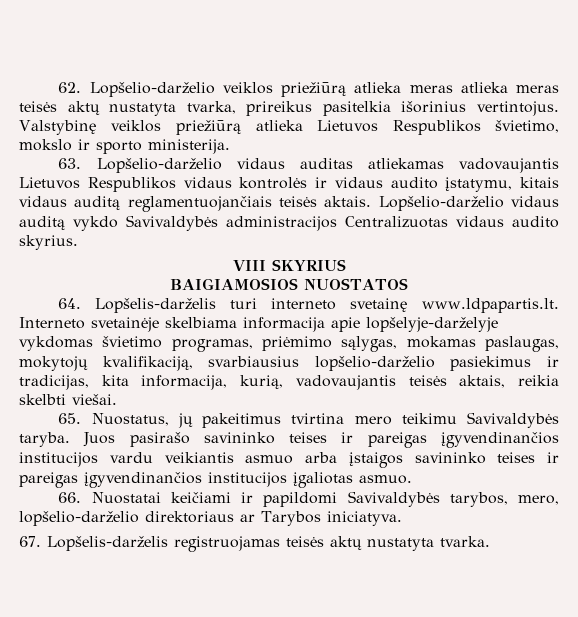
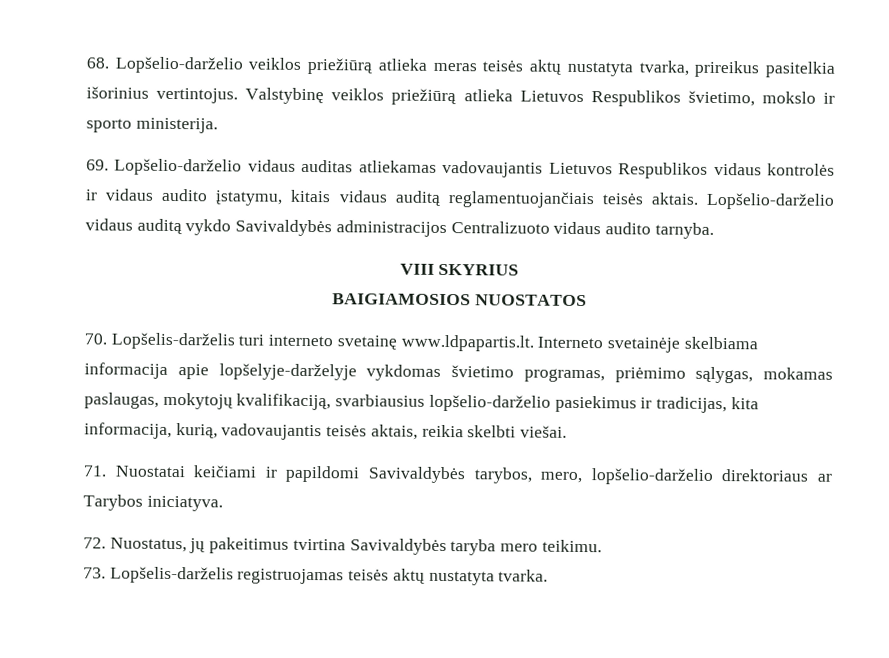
[58,82,82,93] 62. -> [86,57,109,69] 68.
[460,82,559,93] atlieka meras -> (477, 67) none
[58,158,82,169] 63. -> [86,159,109,171] 69.
[345,216,559,228] [19,235,78,250] Centralizuotas vidaus audito skyrius. -> [450,221,714,239] Centralizuoto vidaus audito tarnyba.
[58,298,82,309] 64. -> [84,333,107,345] 70.
[58,412,559,428] [19,432,559,448] [19,452,559,468] [19,472,412,488] [58,492,82,503] 65. Nuostatus, jų pakeitimus tvirtina mero teikimu Savivaldybės taryba. Juos pasirašo savininko teises ir pareigas įgyvendinančios institucijos vardu veikiantis asmuo arba įstaigos savininko teises ir pareigas įgyvendinančios institucijos įgaliotas asmuo. // 66. -> [83,465,106,477] 71.
[19,536,41,547] 67. -> [83,537,602,556] [83,567,106,579] 72. Nuostatus, jų pakeitimus tvirtina Savivaldybės taryba mero teikimu. // 73.

